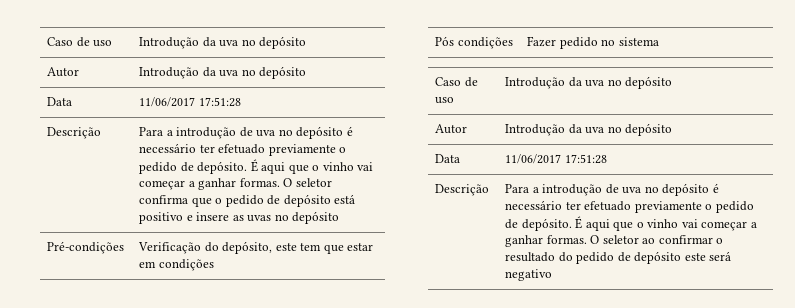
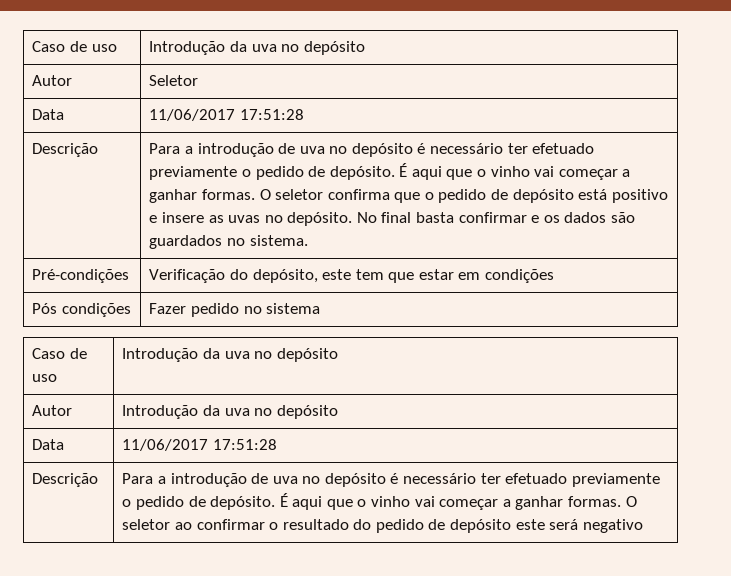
[47,37,113,47] [139,36,307,49] [47,67,80,77] [139,66,307,79] Caso de uso | Introdução da uva no depósito // Autor | Introdução da uva no depósito -> [32,41,117,52] [149,41,365,55] [32,75,73,86] [149,75,199,86] Caso de uso | Introdução da uva no depósito // Autor | Seletor
[292,211,340,224] depósito -> [287,212,636,226] [149,235,308,249] depósito. No final basta confirmar e os dados são guardados no sistema.

